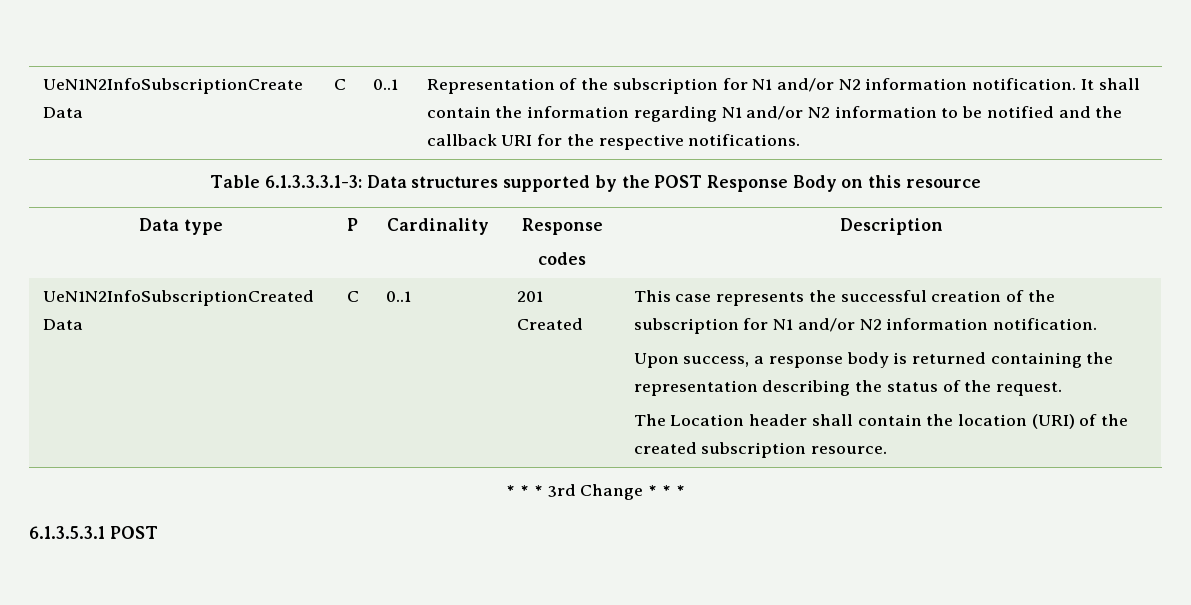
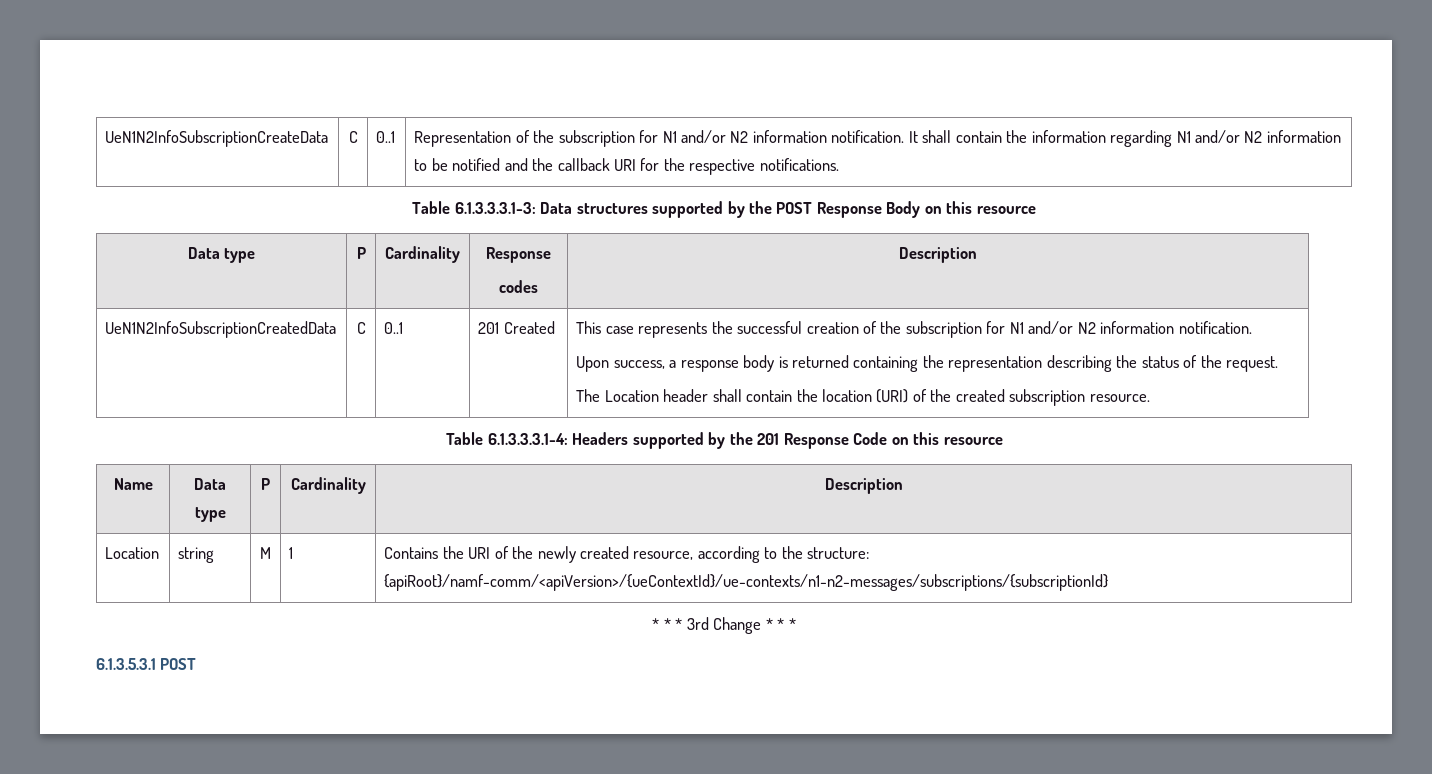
(888, 450) none -> [445,432,1003,449] [113,478,153,490] [194,478,226,490] [194,507,226,522] [261,478,270,490] [290,477,366,494] [824,478,903,494] [105,547,160,559] [178,547,215,563] [260,547,271,559] [289,547,294,559] [384,546,870,563] [384,574,1109,591] // Table 6.1.3.3.3.1-4: Headers supported by the 201 Response Code on this resource // Name | Data type | P | Cardinality | Description // Location | string | M | 1 | Contains the URI of the newly created resource, according to the structure: {apiRoot}/namf-comm/<apiVersion>/{ueContextId}/ue-contexts/n1-n2-messages/subscriptions/{subscriptionId}

